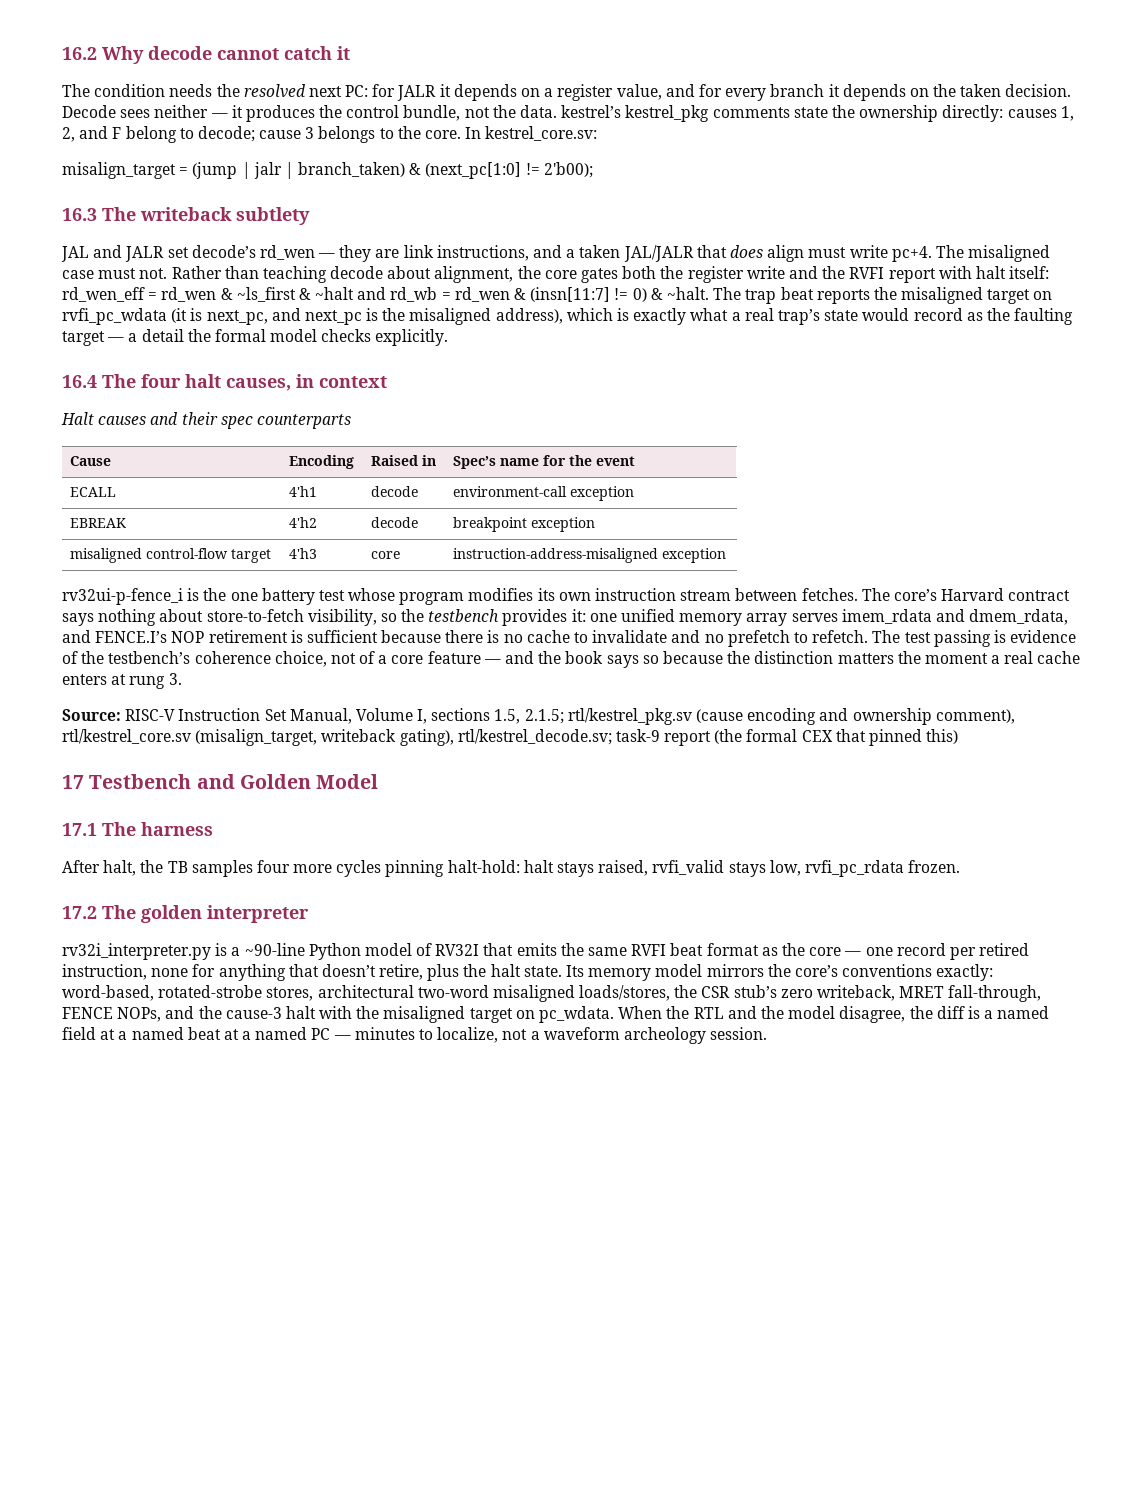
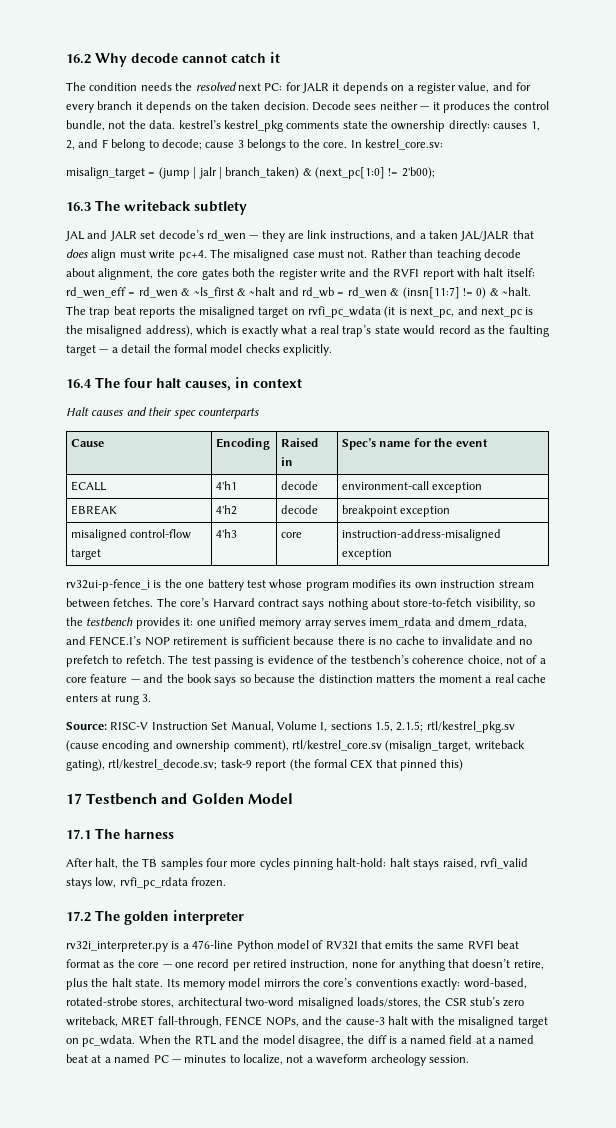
[244,943,305,956] ~90-line -> [192,940,234,949] 476-line

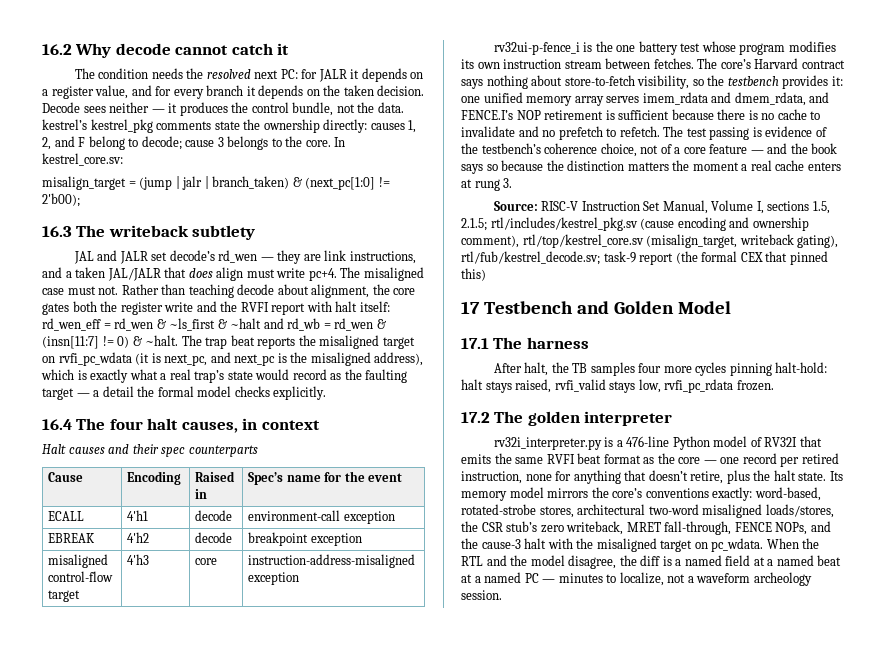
[426,721,515,733] rtl/kestrel_pkg.sv -> [490,217,638,231] rtl/includes/kestrel_pkg.sv
[291,740,382,751] rtl/kestrel_core.sv -> [522,234,644,248] rtl/top/kestrel_core.sv
[108,759,218,770] rtl/kestrel_decode.sv; -> [461,251,600,265] rtl/fub/kestrel_decode.sv;

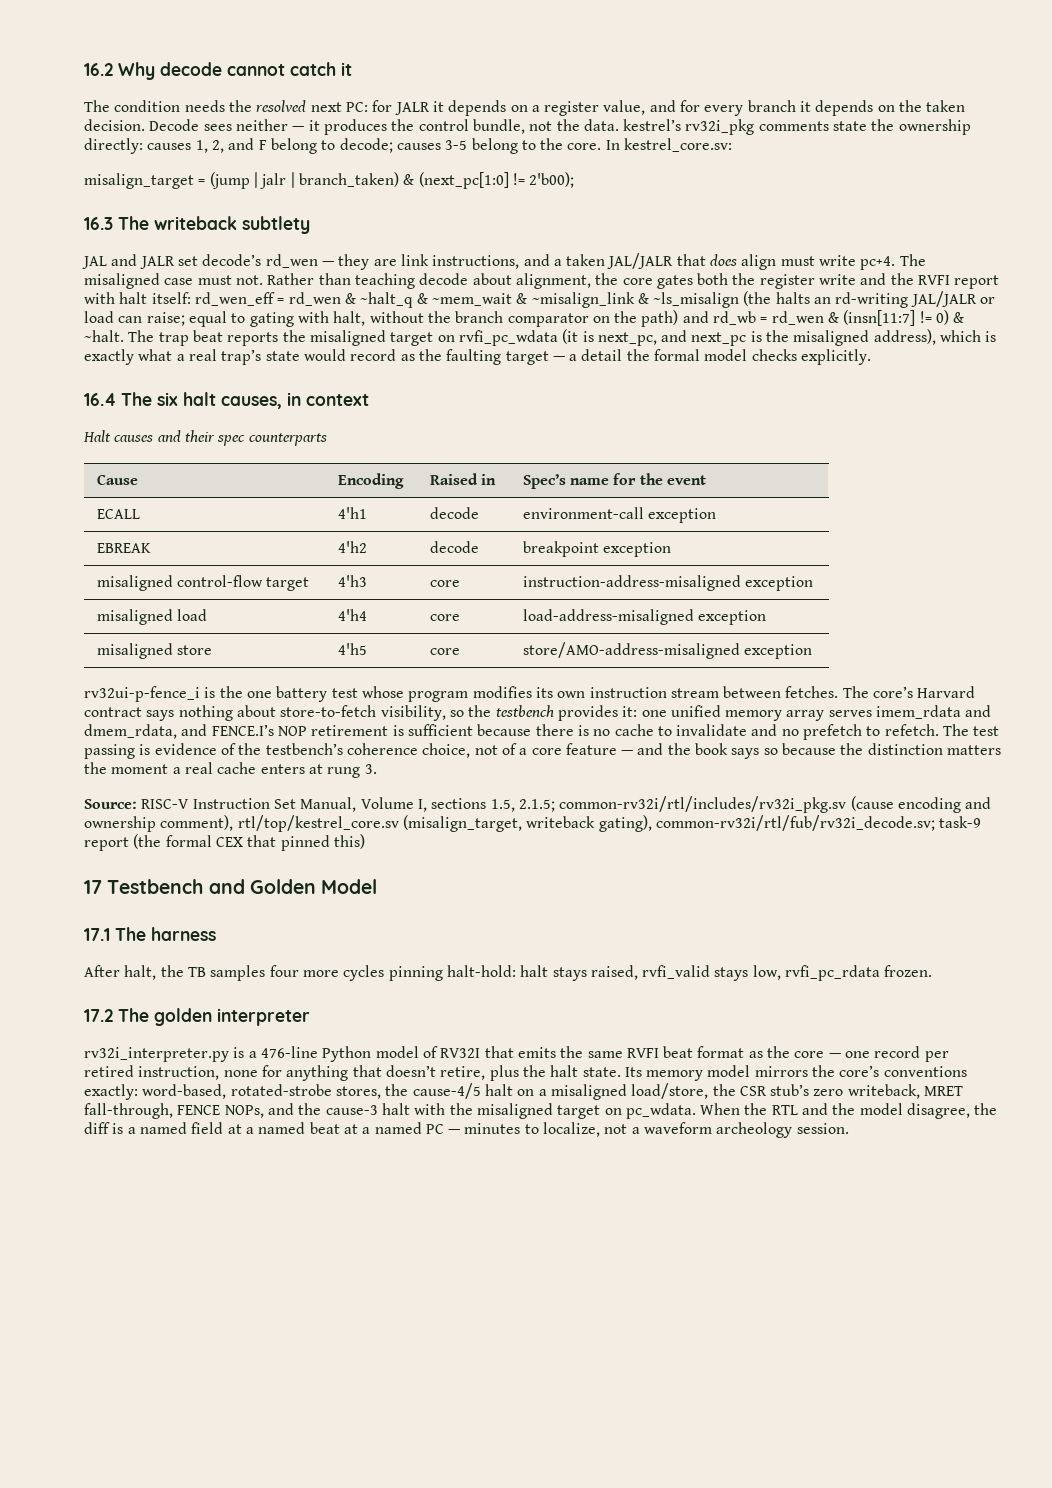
[90,119,153,133] kestrel_pkg -> [685,119,755,135] rv32i_pkg
[185,136,269,150] cause 3 belongs -> [396,138,518,154] causes 3-5 belong
[169,318,262,331] ~ls_first & ~halt -> [360,291,996,308] [84,310,679,327] ~halt_q & ~mem_wait & ~misalign_link & ~ls_misalign (the halts an rd-writing JAL/JALR or load can raise; equal to gating with halt, without the branch comparator on the path)
[109,419,143,430] four -> [157,392,178,406] six
(300, 578) none -> [96,609,208,625] [337,609,367,621] [429,614,460,621] [522,609,767,625] [96,643,213,659] [337,643,367,655] [429,648,460,655] [522,642,813,659] // misaligned load | 4'h4 | core | load-address-misaligned exception // misaligned store | 4'h5 | core | store/AMO-address-misaligned exception
[490,217,638,231] rtl/includes/kestrel_pkg.sv -> [559,796,847,813] common-rv32i/rtl/includes/rv32i_pkg.sv
[461,251,600,265] rtl/fub/kestrel_decode.sv; -> [655,815,935,831] common-rv32i/rtl/fub/rv32i_decode.sv;
[577,504,834,518] architectural two-word misaligned loads/stores, -> [385,1083,709,1100] the cause-4/5 halt on a misaligned load/store,

